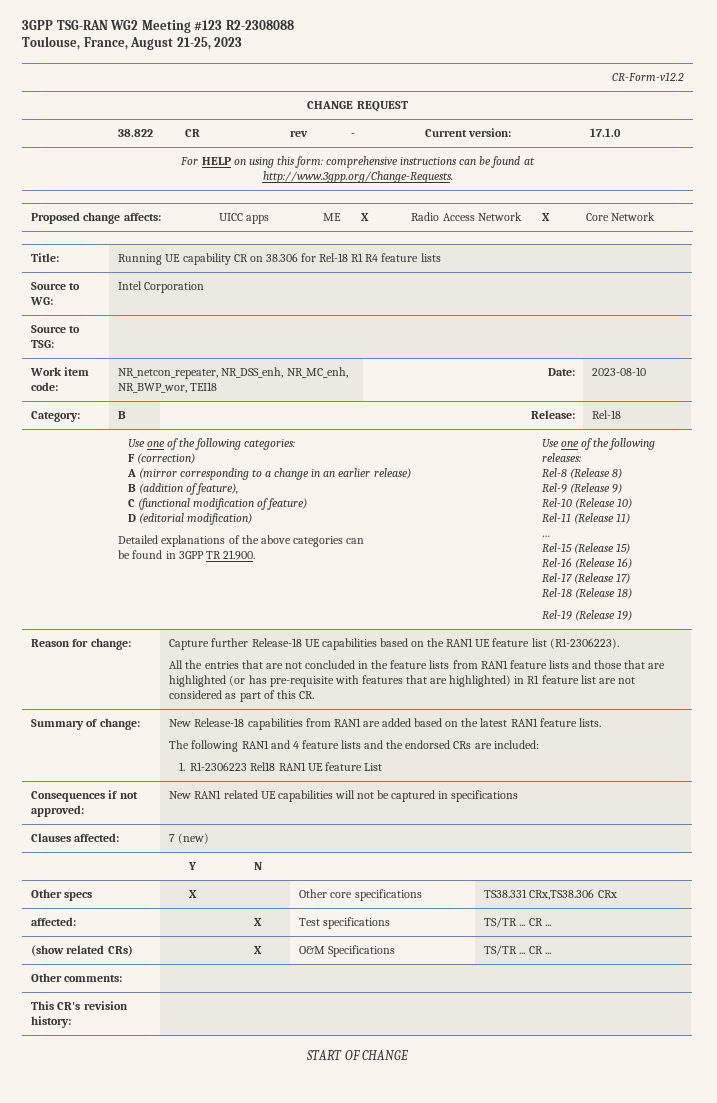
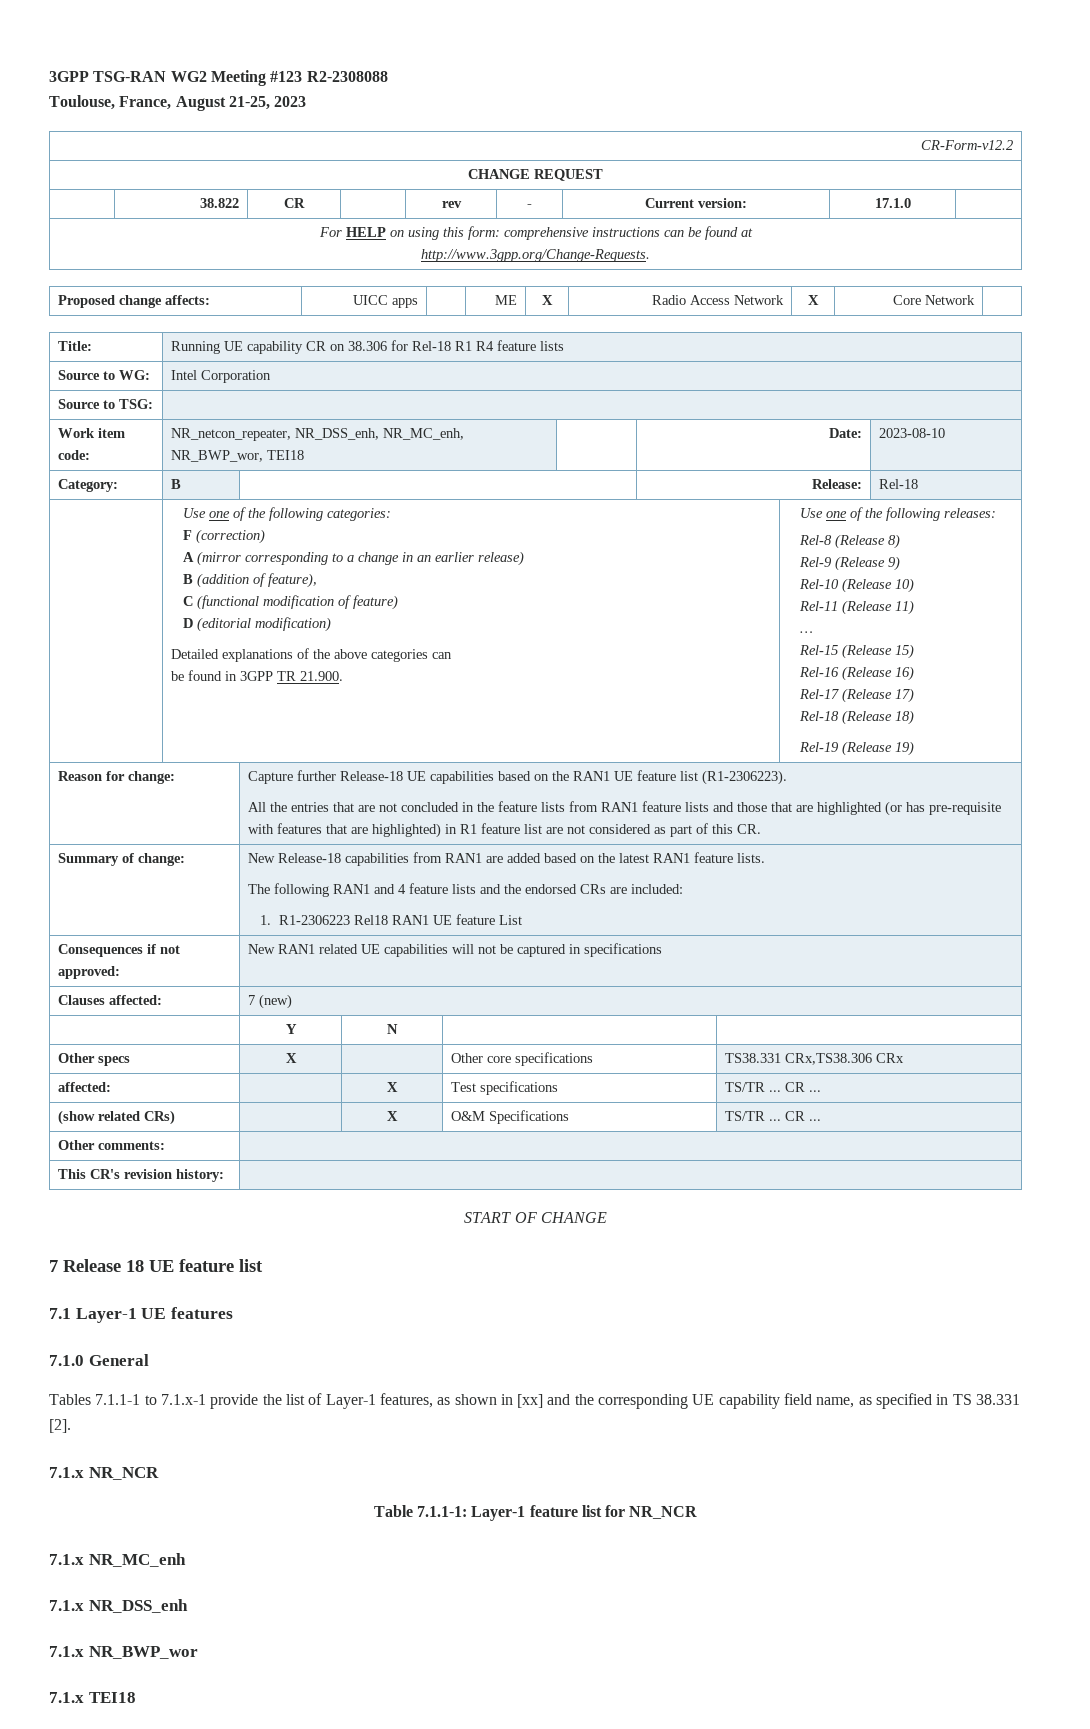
(409, 1055) none -> [49,1259,263,1272] [49,1307,234,1323] [49,1354,149,1366] [49,1393,1021,1409] [49,1419,71,1433] [49,1467,159,1480] [373,1505,698,1521] [49,1553,186,1567] [49,1599,188,1613] [49,1646,198,1659] [49,1692,136,1703] // 7 Release 18 UE feature list // 7.1 Layer-1 UE features // 7.1.0 General // Tables 7.1.1-1 to 7.1.x-1 provide the list of Layer-1 features, as shown in [xx] and the corresponding UE capability field name, as specified in TS 38.331 [2]. // 7.1.x NR_NCR // Table 7.1.1-1: Layer-1 feature list for NR_NCR // 7.1.x NR_MC_enh // 7.1.x NR_DSS_enh // 7.1.x NR_BWP_wor // 7.1.x TEI18

